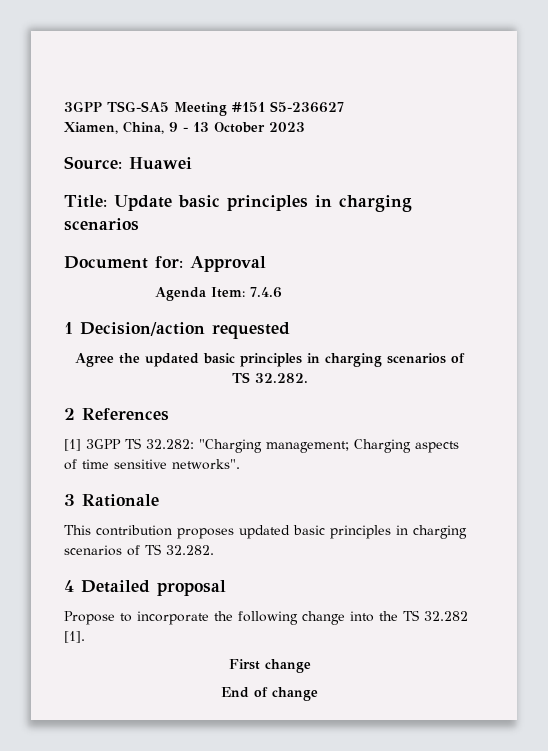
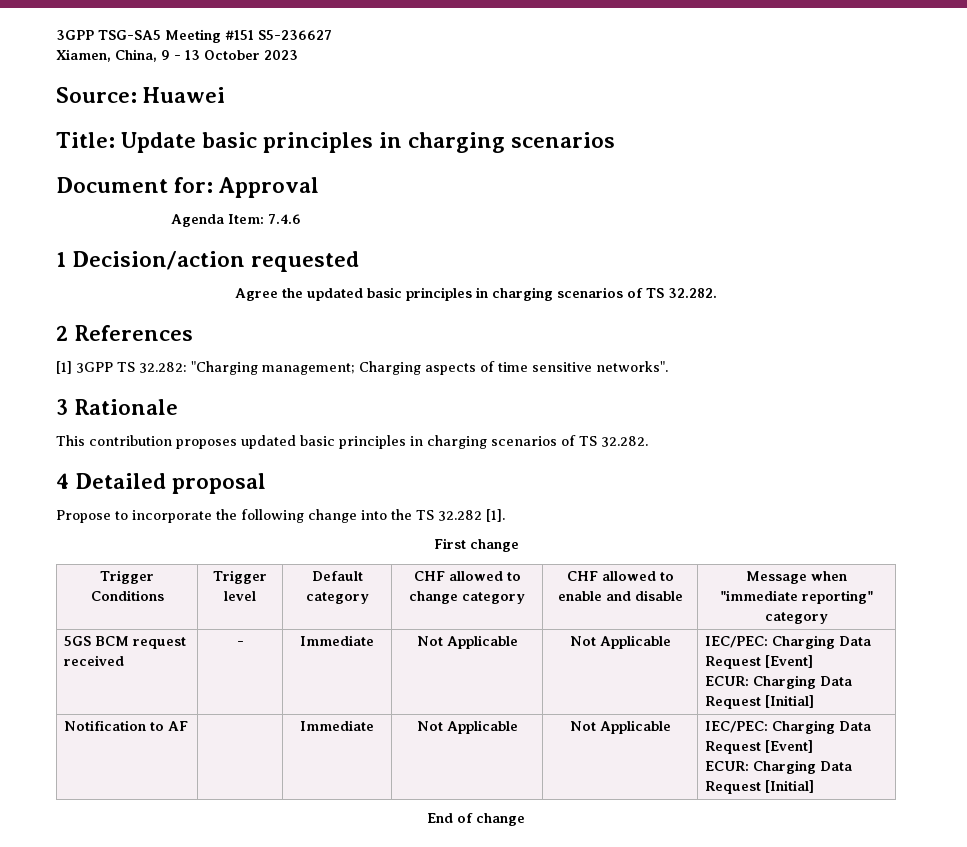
(311, 666) none -> [100,570,154,584] [90,590,164,601] [213,570,267,584] [224,591,256,601] [311,571,363,581] [305,592,369,604] [413,571,521,581] [409,591,525,604] [566,571,674,581] [557,590,683,601] [746,571,847,584] [720,590,873,604] [765,612,828,624] [64,636,187,649] [64,655,125,666] [236,641,244,646] [300,635,374,646] [416,635,518,649] [569,635,671,649] [705,635,872,649] [705,655,814,669] [705,675,853,689] [705,695,815,709] [64,720,189,731] [300,720,374,731] [416,720,518,734] [569,720,671,734] [705,720,872,734] [705,740,814,754] [705,760,853,774] [705,780,815,794] // Trigger Conditions | Trigger level | Default category | CHF allowed to change category | CHF allowed to enable and disable | Message when "immediate reporting" category // 5GS BCM request received | - | Immediate | Not Applicable | Not Applicable | IEC/PEC: Charging Data Request [Event] // ECUR: Charging Data Request [Initial] // Notification to AF | | Immediate | Not Applicable | Not Applicable | IEC/PEC: Charging Data Request [Event] // ECUR: Charging Data Request [Initial]

